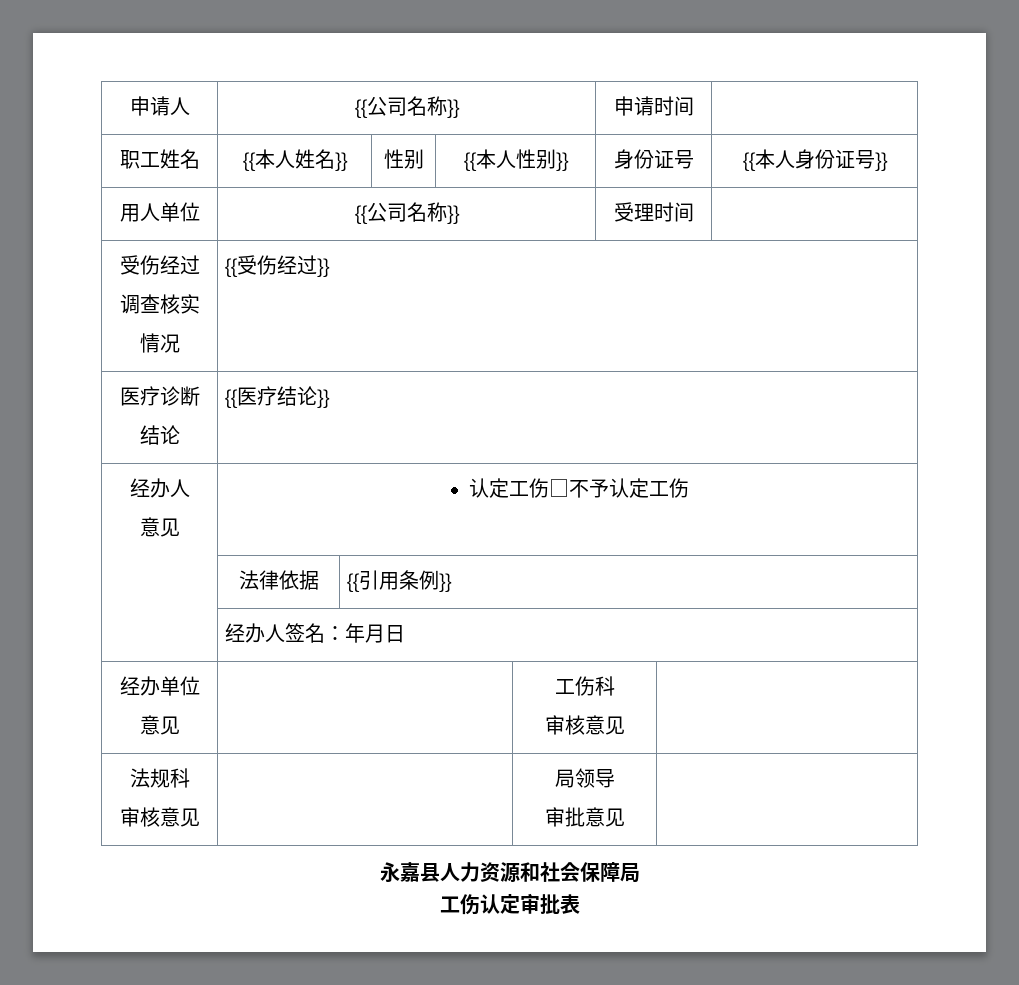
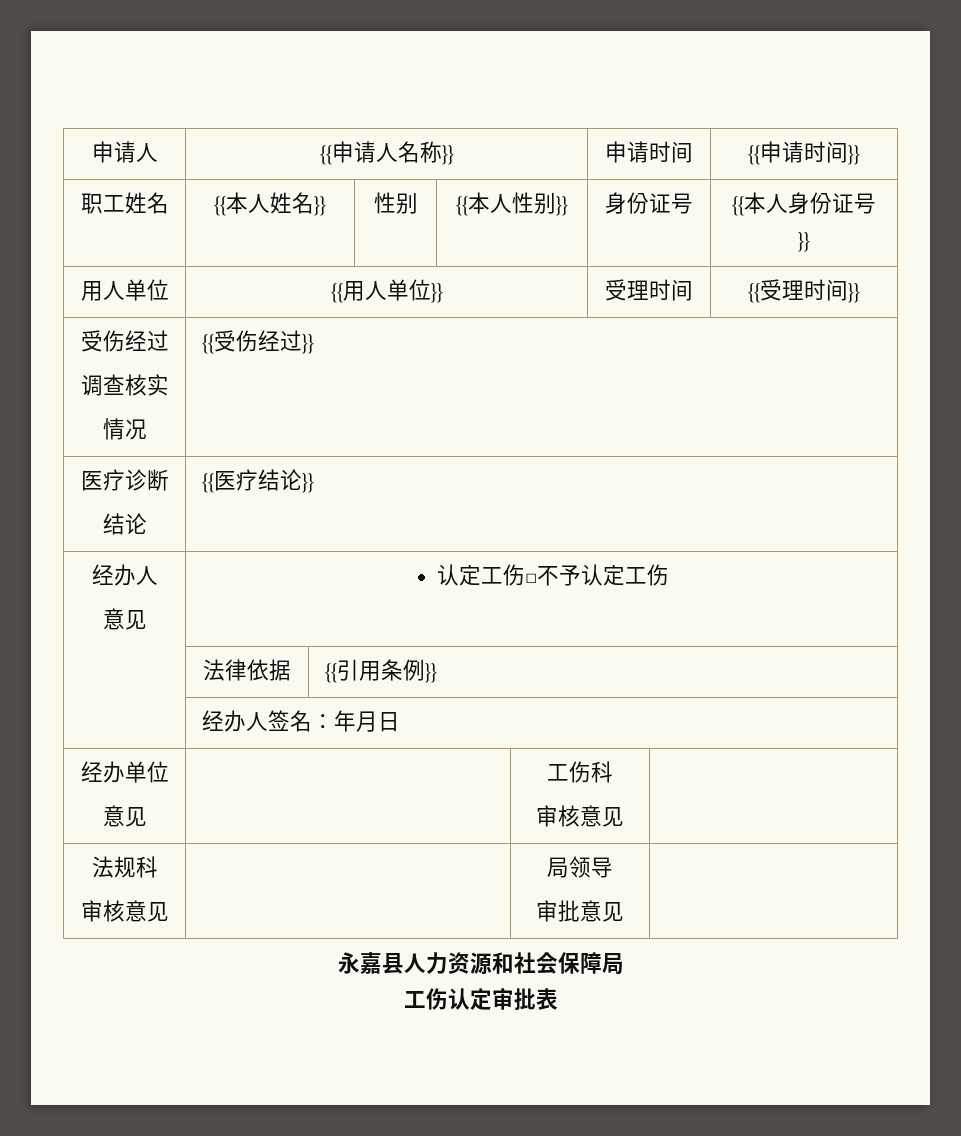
[366,96,407,116] 公司 -> [331,141,398,163] 申请人
(694, 106) none -> [748,141,860,165] {{申请时间}}
[366,202,447,222] 公司名称 -> [342,279,431,301] 用人单位
(694, 212) none -> [748,279,860,303] {{受理时间}}

